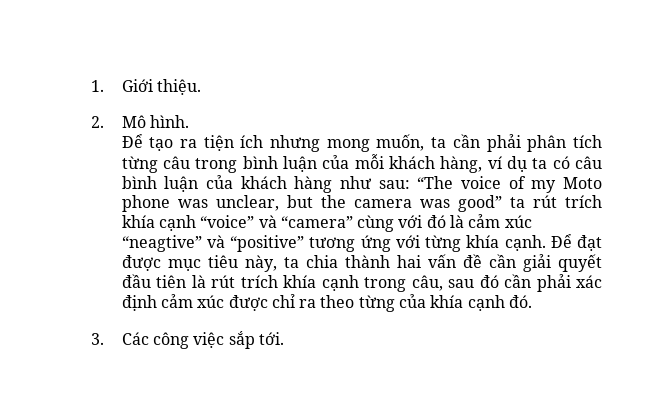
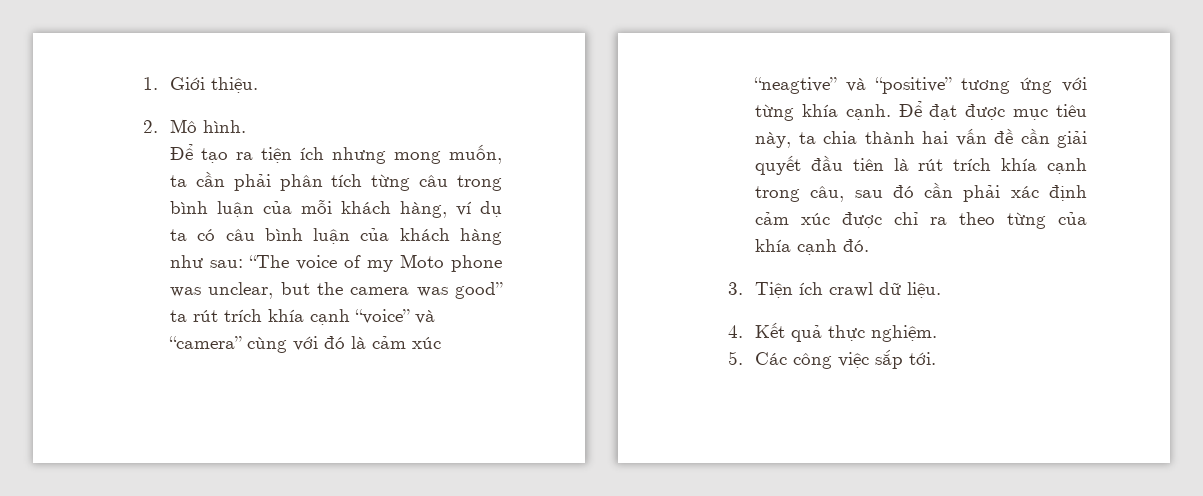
(105, 339) none -> [755,282,942,298] [728,322,938,342] [728,351,744,365] Tiện ích crawl dữ liệu. // 4. Kết quả thực nghiệm. // 5.

